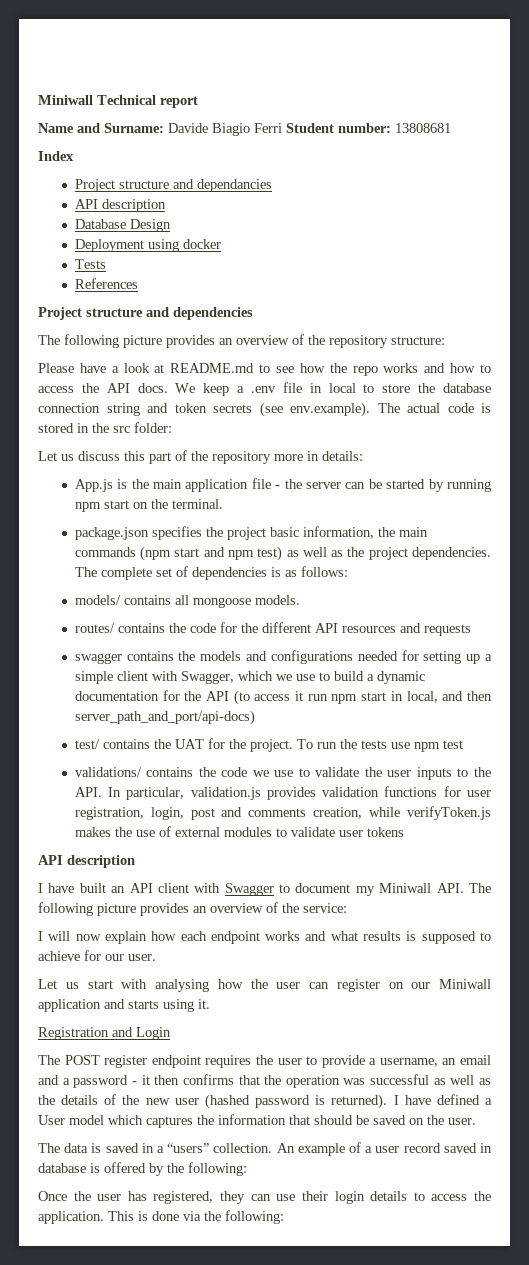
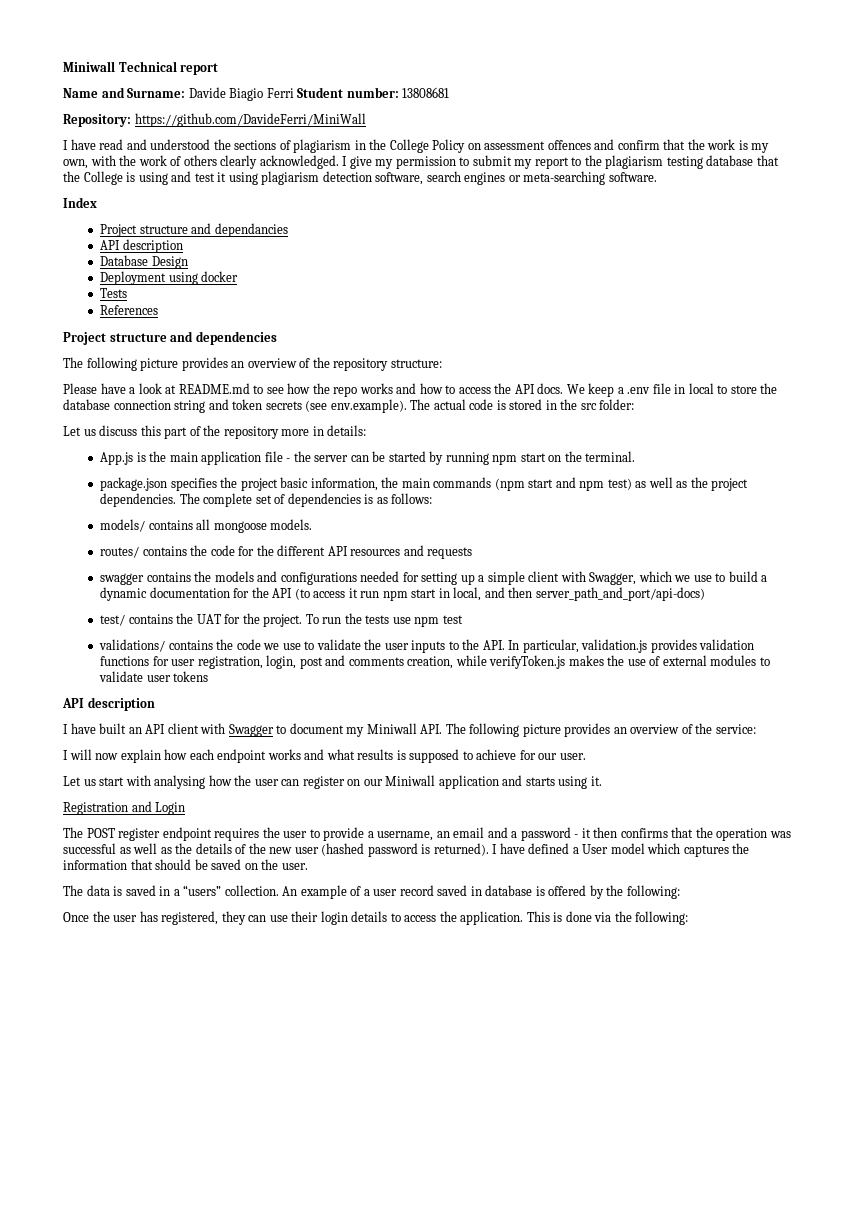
(451, 128) none -> [63,113,366,127] [63,139,770,153] [63,155,779,169] [63,171,657,185] // Repository: https://github.com/DavideFerri/MiniWall // I have read and understood the sections of plagiarism in the College Policy on assessment offences and confirm that the work is my own, with the work of others clearly acknowledged. I give my permission to submit my report to the plagiarism testing database that the College is using and test it using plagiarism detection software, search engines or meta-searching software.

